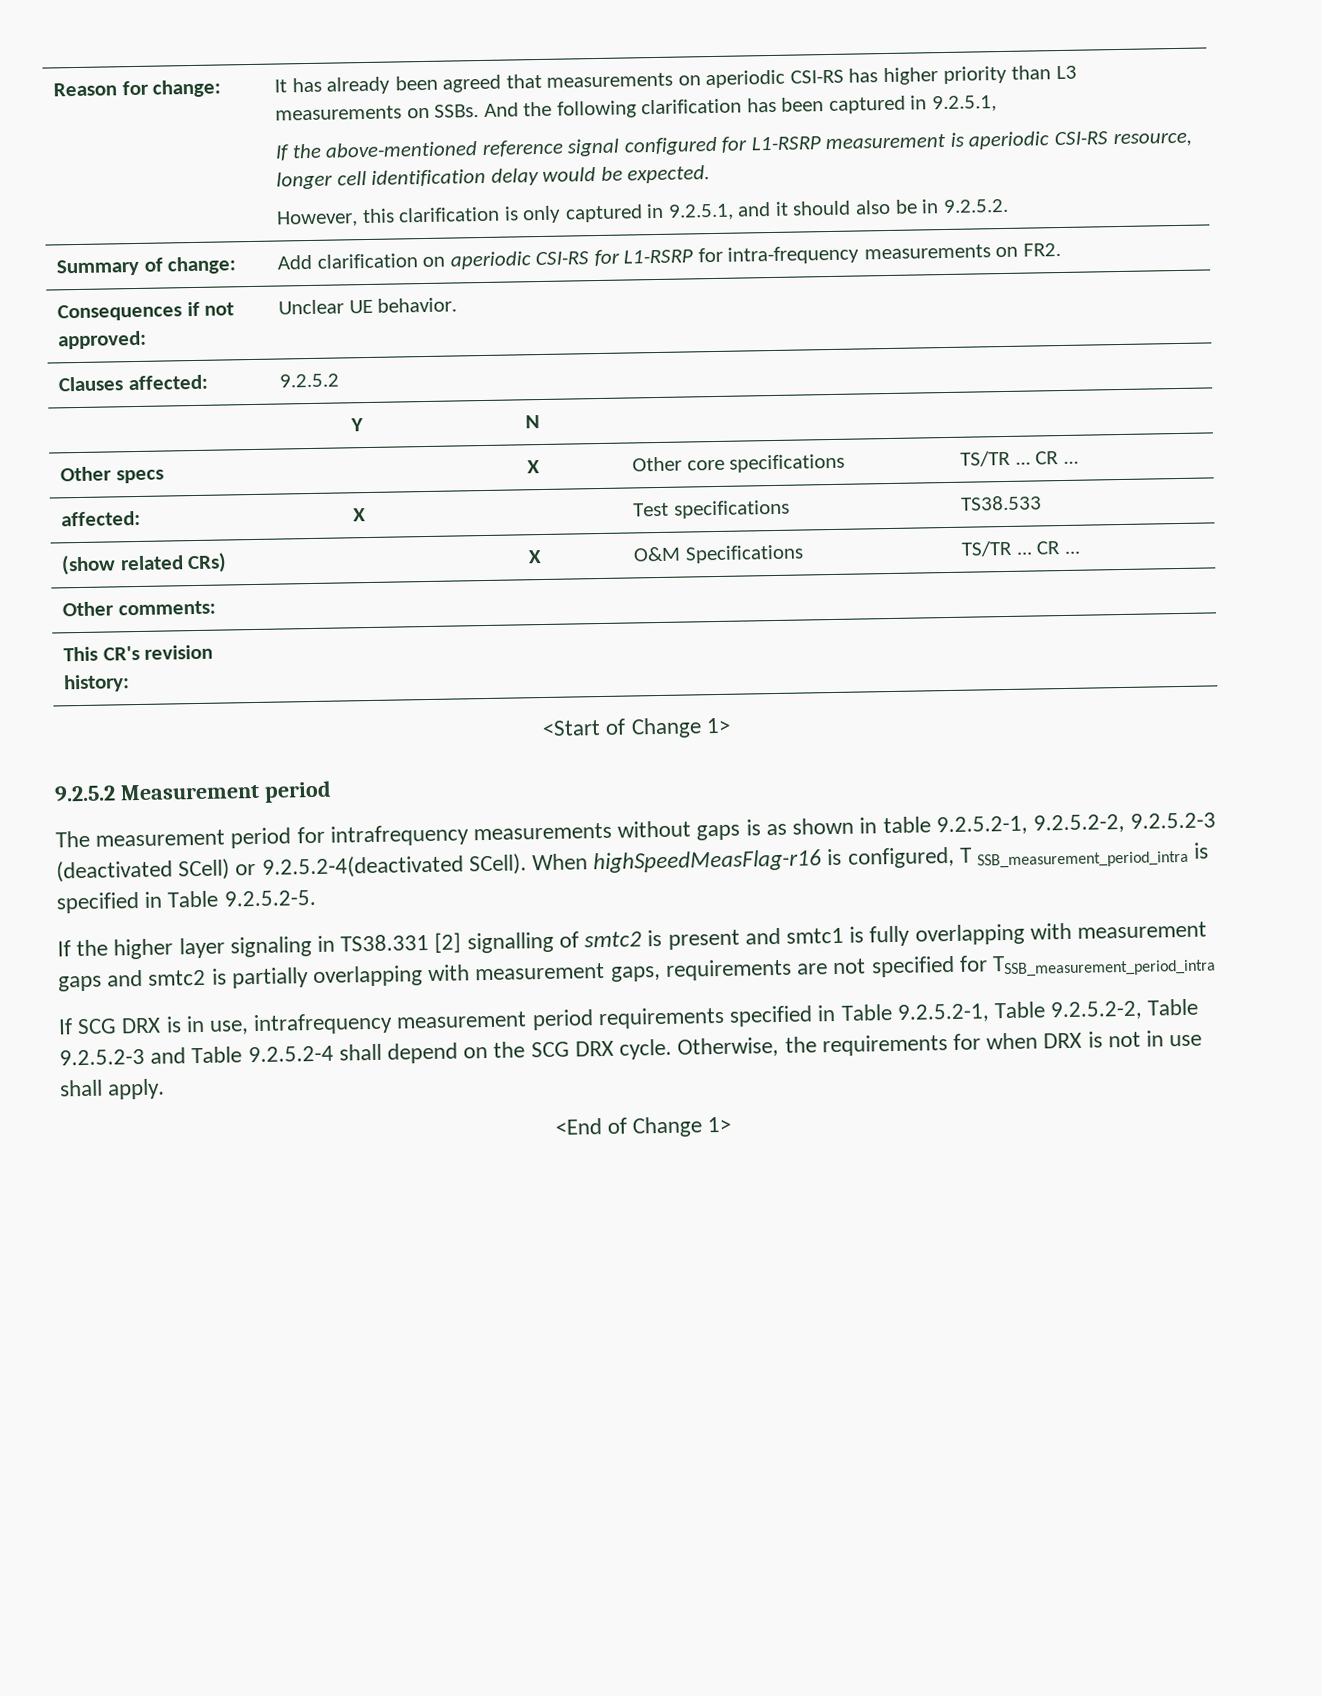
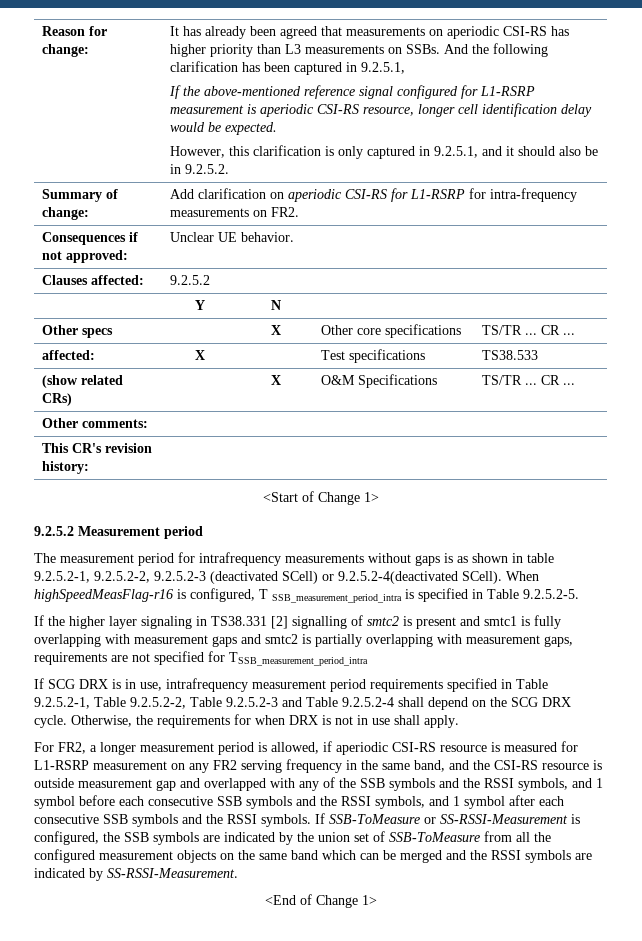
(166, 1089) none -> [34,741,578,755] [34,759,602,773] [34,777,603,791] [34,795,564,809] [34,813,580,827] [34,831,551,845] [34,849,592,863] [34,868,238,881] // For FR2, a longer measurement period is allowed, if aperiodic CSI-RS resource is measured for L1-RSRP measurement on any FR2 serving frequency in the same band, and the CSI-RS resource is outside measurement gap and overlapped with any of the SSB symbols and the RSSI symbols, and 1 symbol before each consecutive SSB symbols and the RSSI symbols, and 1 symbol after each consecutive SSB symbols and the RSSI symbols. If SSB-ToMeasure or SS-RSSI-Measurement is configured, the SSB symbols are indicated by the union set of SSB-ToMeasure from all the configured measurement objects on the same band which can be merged and the RSSI symbols are indicated by SS-RSSI-Measurement.

